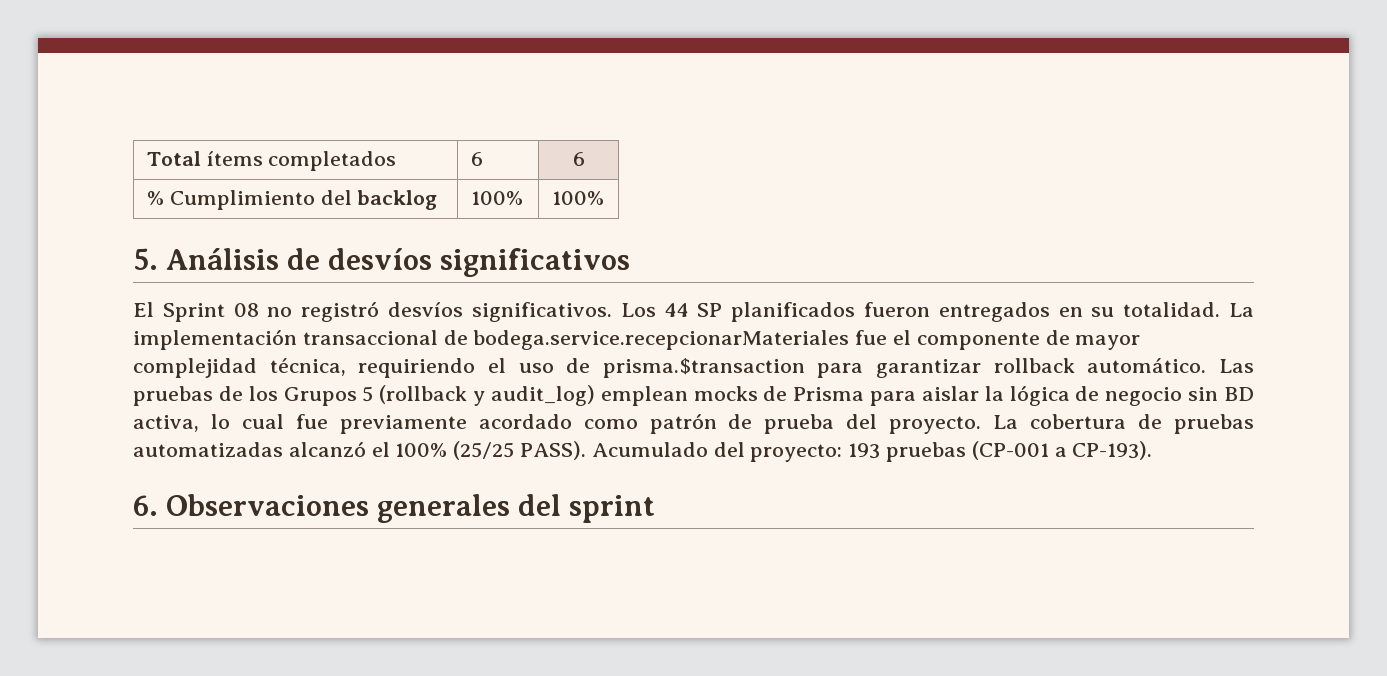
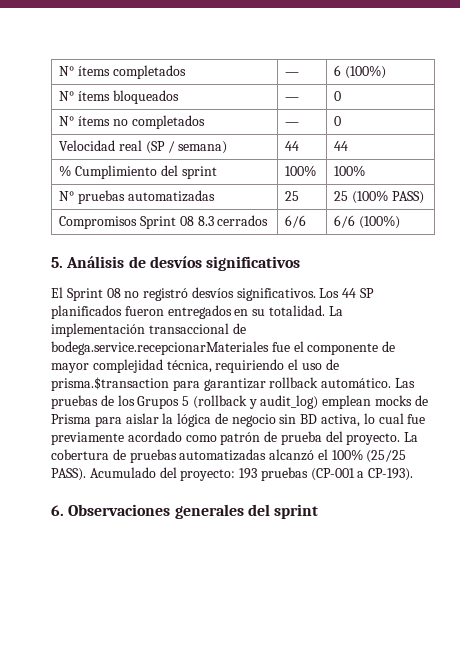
[146,151,201,166] Total -> [59,66,75,76] N°
[470,152,483,166] [572,152,585,166] 6 | 6 -> [285,72,300,76] [334,65,387,79] [59,90,179,104] [285,97,300,101] [334,91,342,101] [59,115,205,129] [285,122,300,126] [334,116,342,126] [59,140,228,154] [285,141,300,151] [334,141,349,151] — | 6 (100%) // N° ítems bloqueados | — | 0 // N° ítems no completados | — | 0 // Velocidad real (SP / semana) | 44 | 44
[357,190,438,210] backlog -> [181,166,217,179] sprint
(604, 198) none -> [59,190,215,204] [285,191,300,201] [334,190,424,204] [59,215,269,229] [285,215,307,228] [334,215,401,229] // N° pruebas automatizadas | 25 | 25 (100% PASS) // Compromisos Sprint 08 8.3 cerrados | 6/6 | 6/6 (100%)

